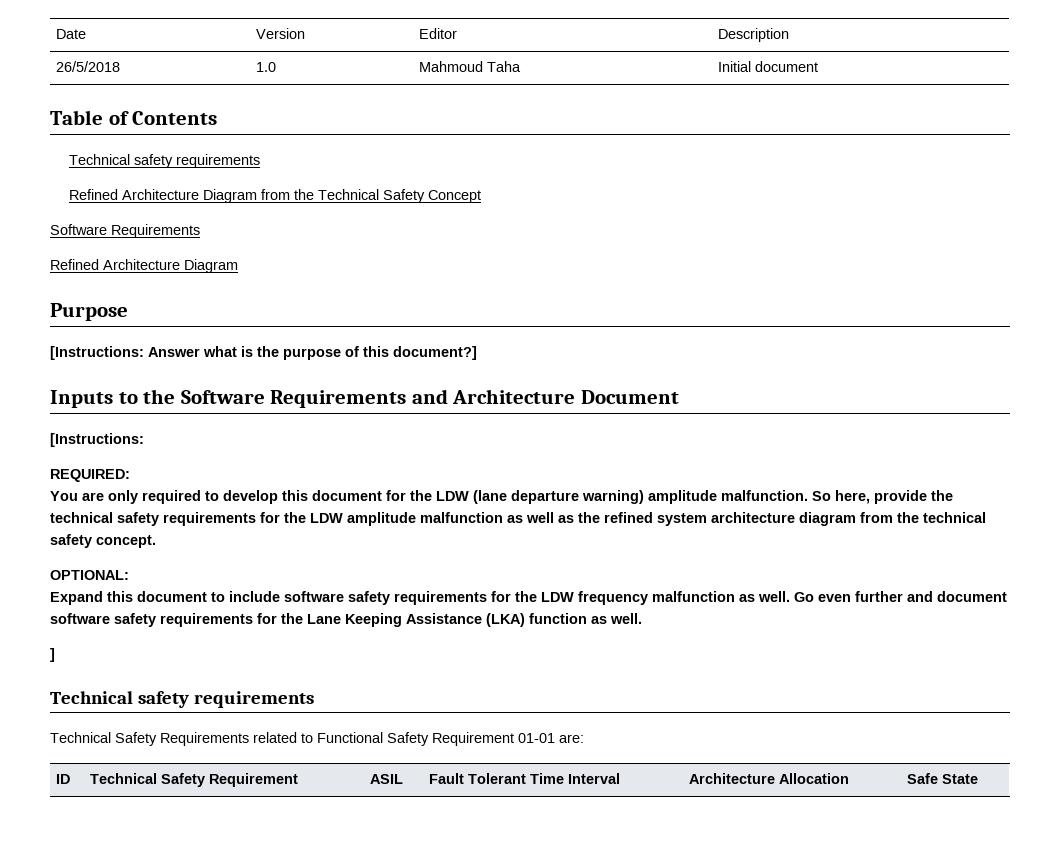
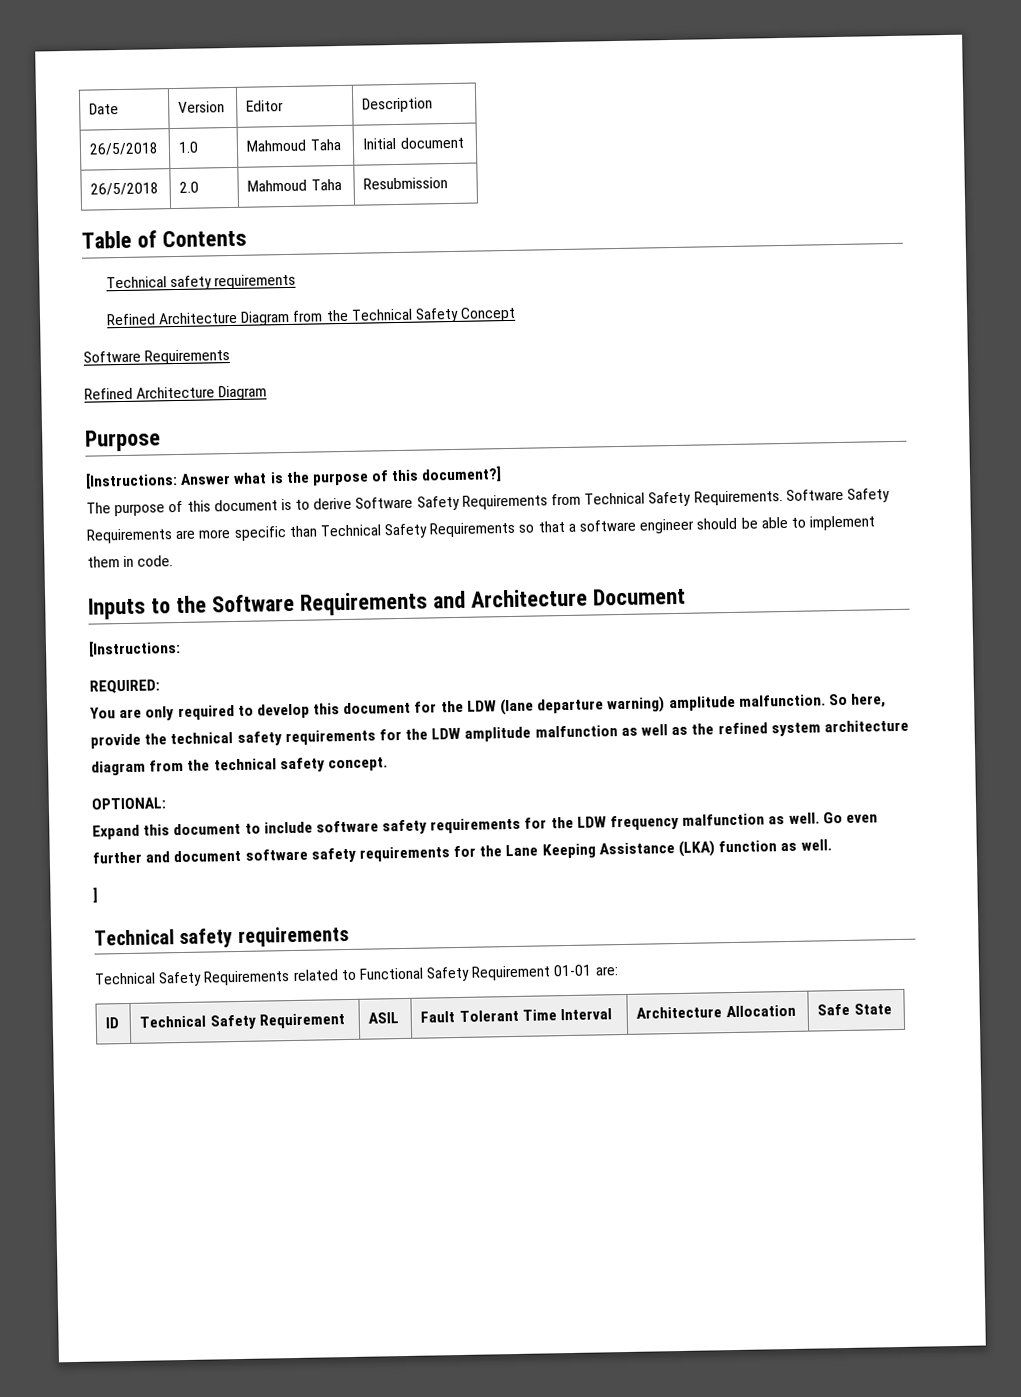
(819, 66) none -> [90,182,160,196] [179,181,200,193] [247,178,342,192] [363,177,449,190] // 26/5/2018 | 2.0 | Mahmoud Taha | Resubmission
(477, 353) none -> [86,488,890,517] [86,515,876,544] [87,555,174,568] // The purpose of this document is to derive Software Safety Requirements from Technical Safety Requirements. Software Safety Requirements are more specific than Technical Safety Requirements so that a software engineer should be able to implement them in code.

